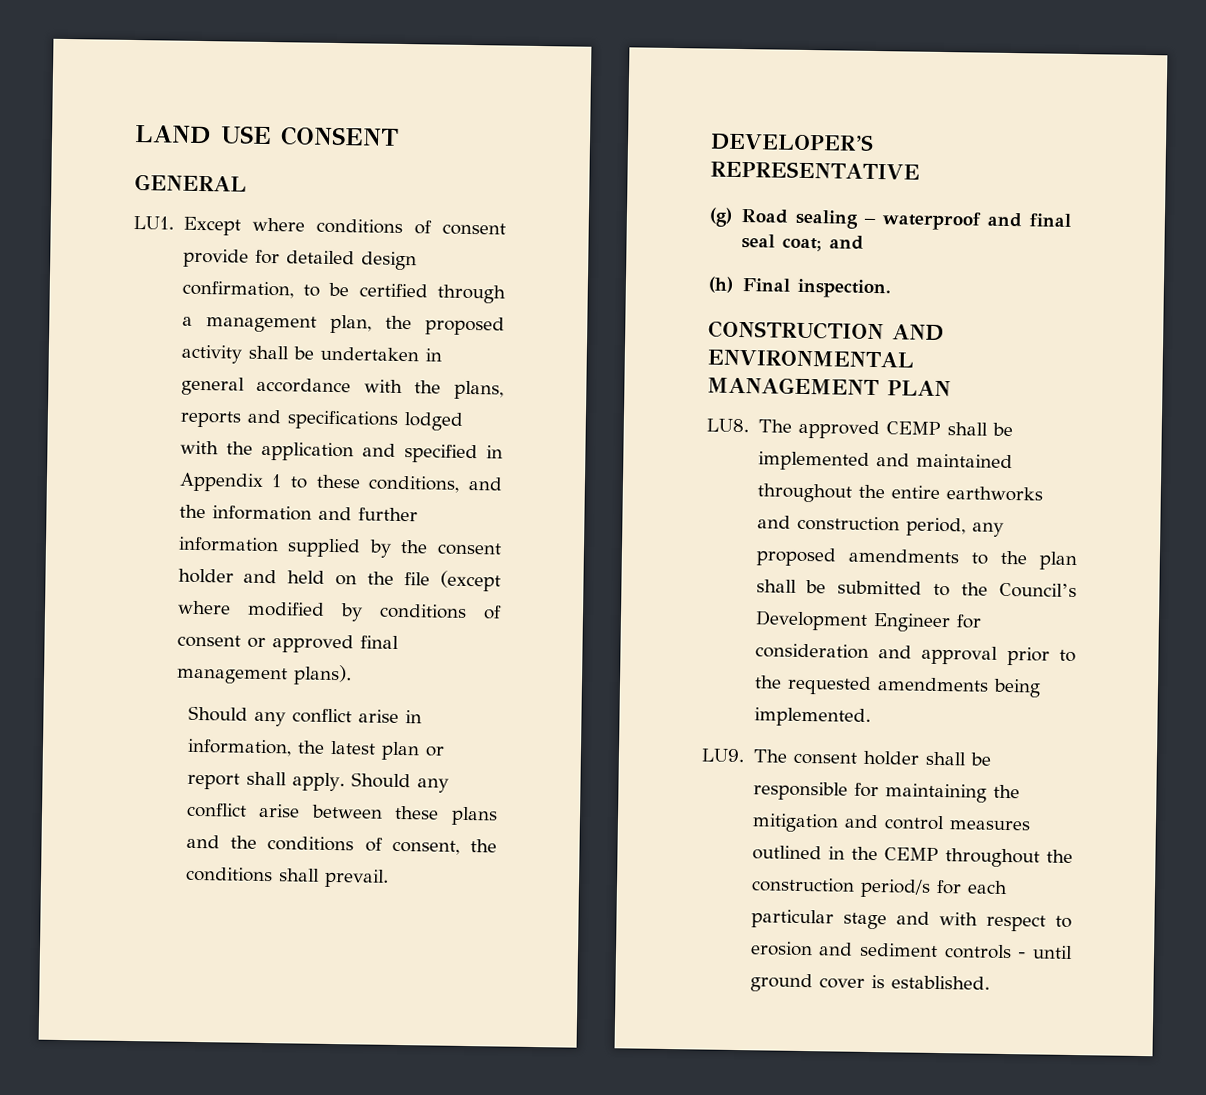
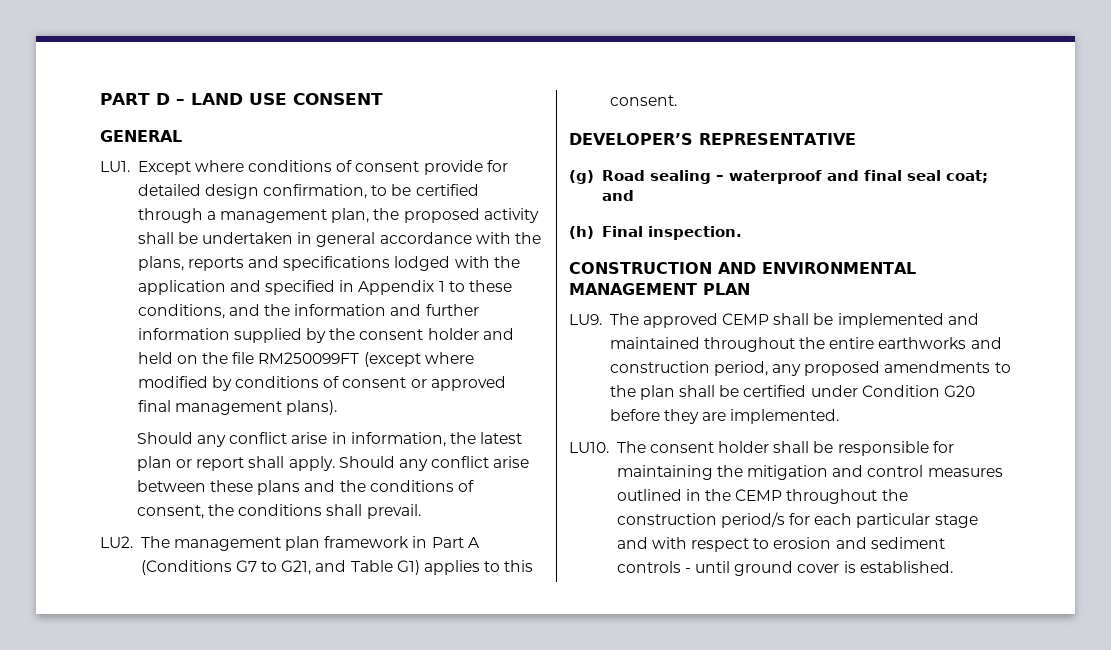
(134, 135) none -> [100,93,185,105] PART D –
(431, 579) none -> [258,352,360,364] RM250099FT
(389, 878) none -> [100,536,480,551] [140,560,534,575] [609,95,677,106] // LU2. The management plan framework in Part A (Conditions G7 to G21, and Table G1) applies to this consent.
[706,418,749,433] LU8. -> [569,314,602,325] LU9.
[837,580,1077,599] [754,610,982,633] [754,643,1076,666] [753,675,1041,698] submitted to the Council’s Development Engineer for consideration and approval prior to the requested amendments being -> [743,385,976,397] [609,409,727,424] certified under Condition G20 before they are
[701,748,745,763] LU9. -> [569,442,609,453] LU10.

